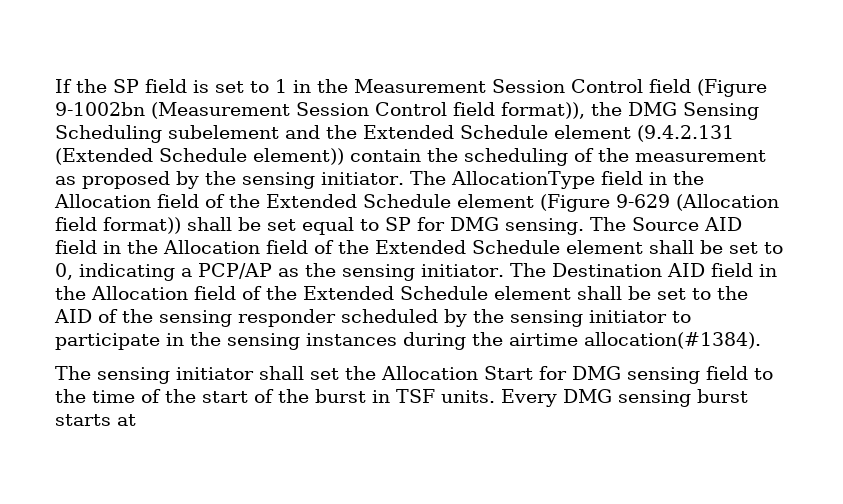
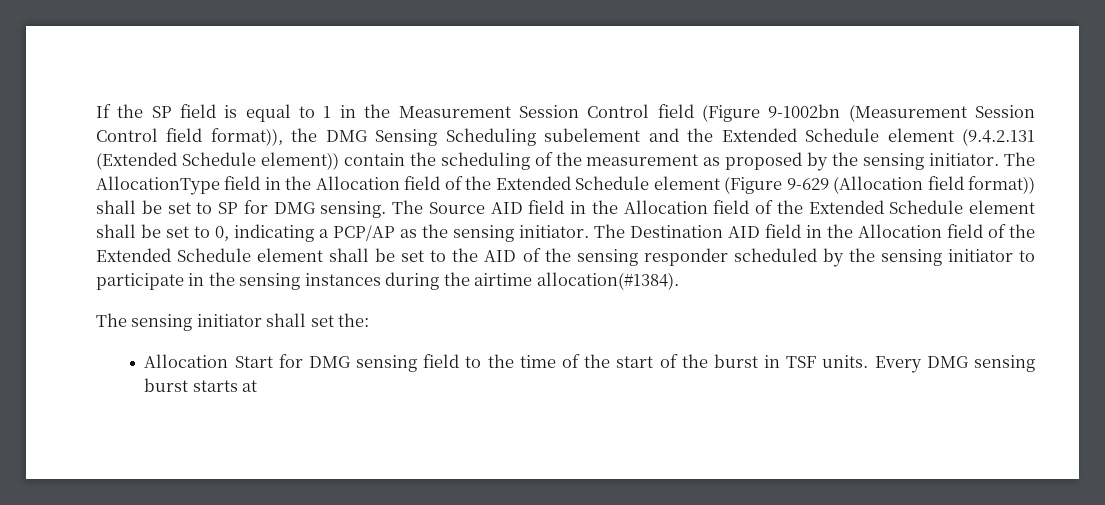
[215,81,244,93] set -> [245,104,291,122] equal
[302,217,354,235] equal -> (191, 208) none
[345,366,376,380] the -> [338,313,370,327] the: //

